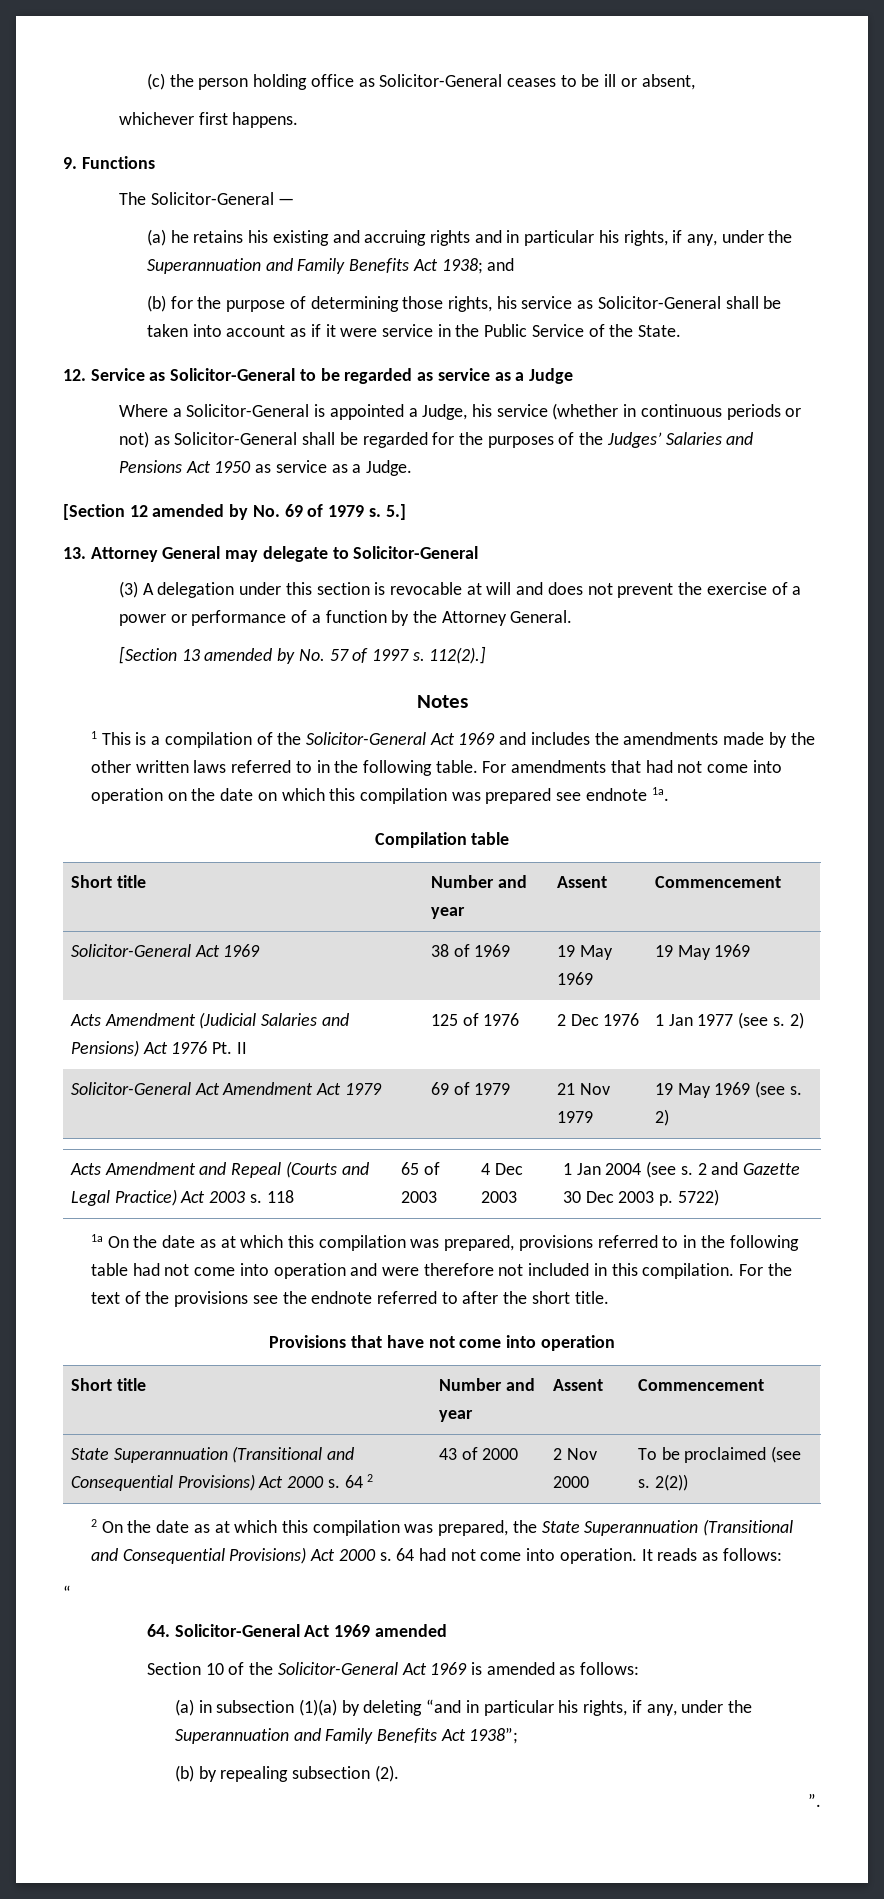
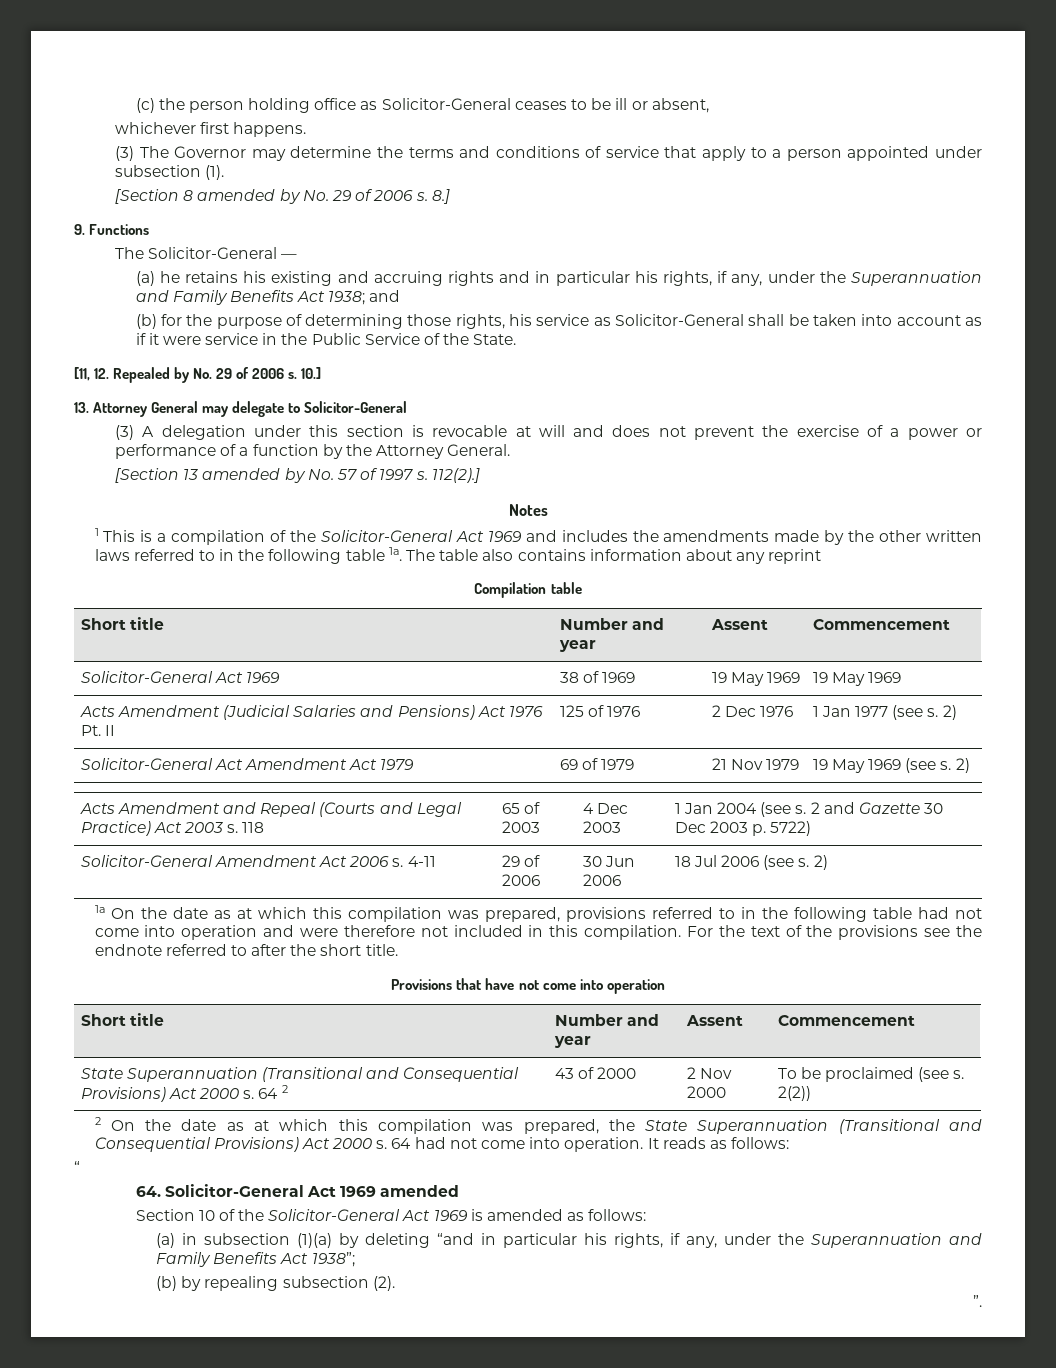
(299, 120) none -> [115,146,983,161] [115,165,225,180] [115,189,450,204] // (3) The Governor may determine the terms and conditions of service that apply to a person appointed under subsection (1). // [Section 8 amended by No. 29 of 2006 s. 8.]
[63,368,573,384] [118,403,802,420] [118,431,754,448] [118,460,412,476] [63,504,406,520] 12. Service as Solicitor-General to be regarded as service as a Judge // Where a Solicitor-General is appointed a Judge, his service (whether in continuous periods or not) as Solicitor-General shall be regarded for the purposes of the Judges’ Salaries and Pensions Act 1950 as service as a Judge. // [Section 12 amended by No. 69 of 1979 s. 5.] -> [74,367,322,383] [11, 12. Repealed by No. 29 of 2006 s. 10.]
[435,760,782,773] [90,787,669,804] table. For amendments that had not come into operation on the date on which this compilation was prepared see endnote 1a. -> [345,547,822,564] table 1a. The table also contains information about any reprint
(719, 1197) none -> [80,855,436,867] [501,855,540,867] [501,874,540,886] [582,856,635,867] [582,874,621,886] [674,855,828,870] // Solicitor-General Amendment Act 2006 s. 4-11 | 29 of 2006 | 30 Jun 2006 | 18 Jul 2006 (see s. 2)

